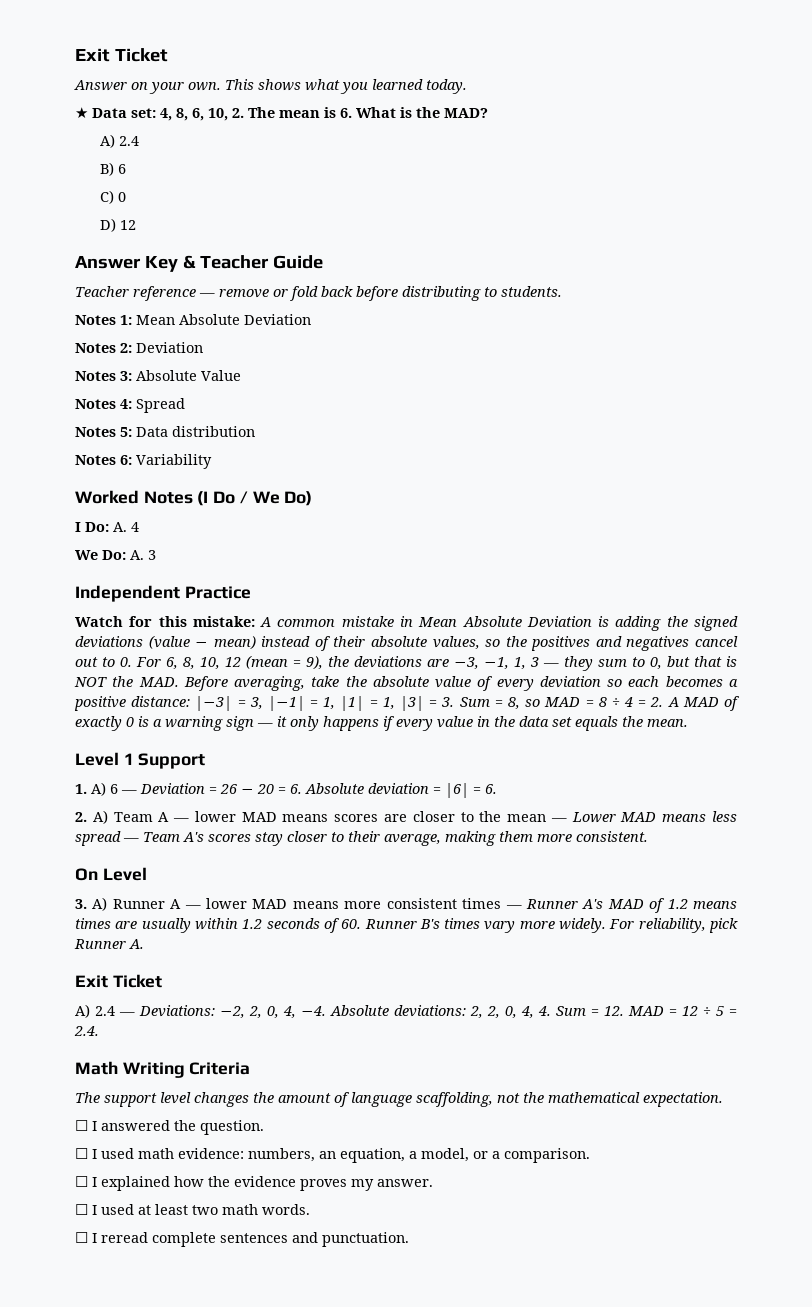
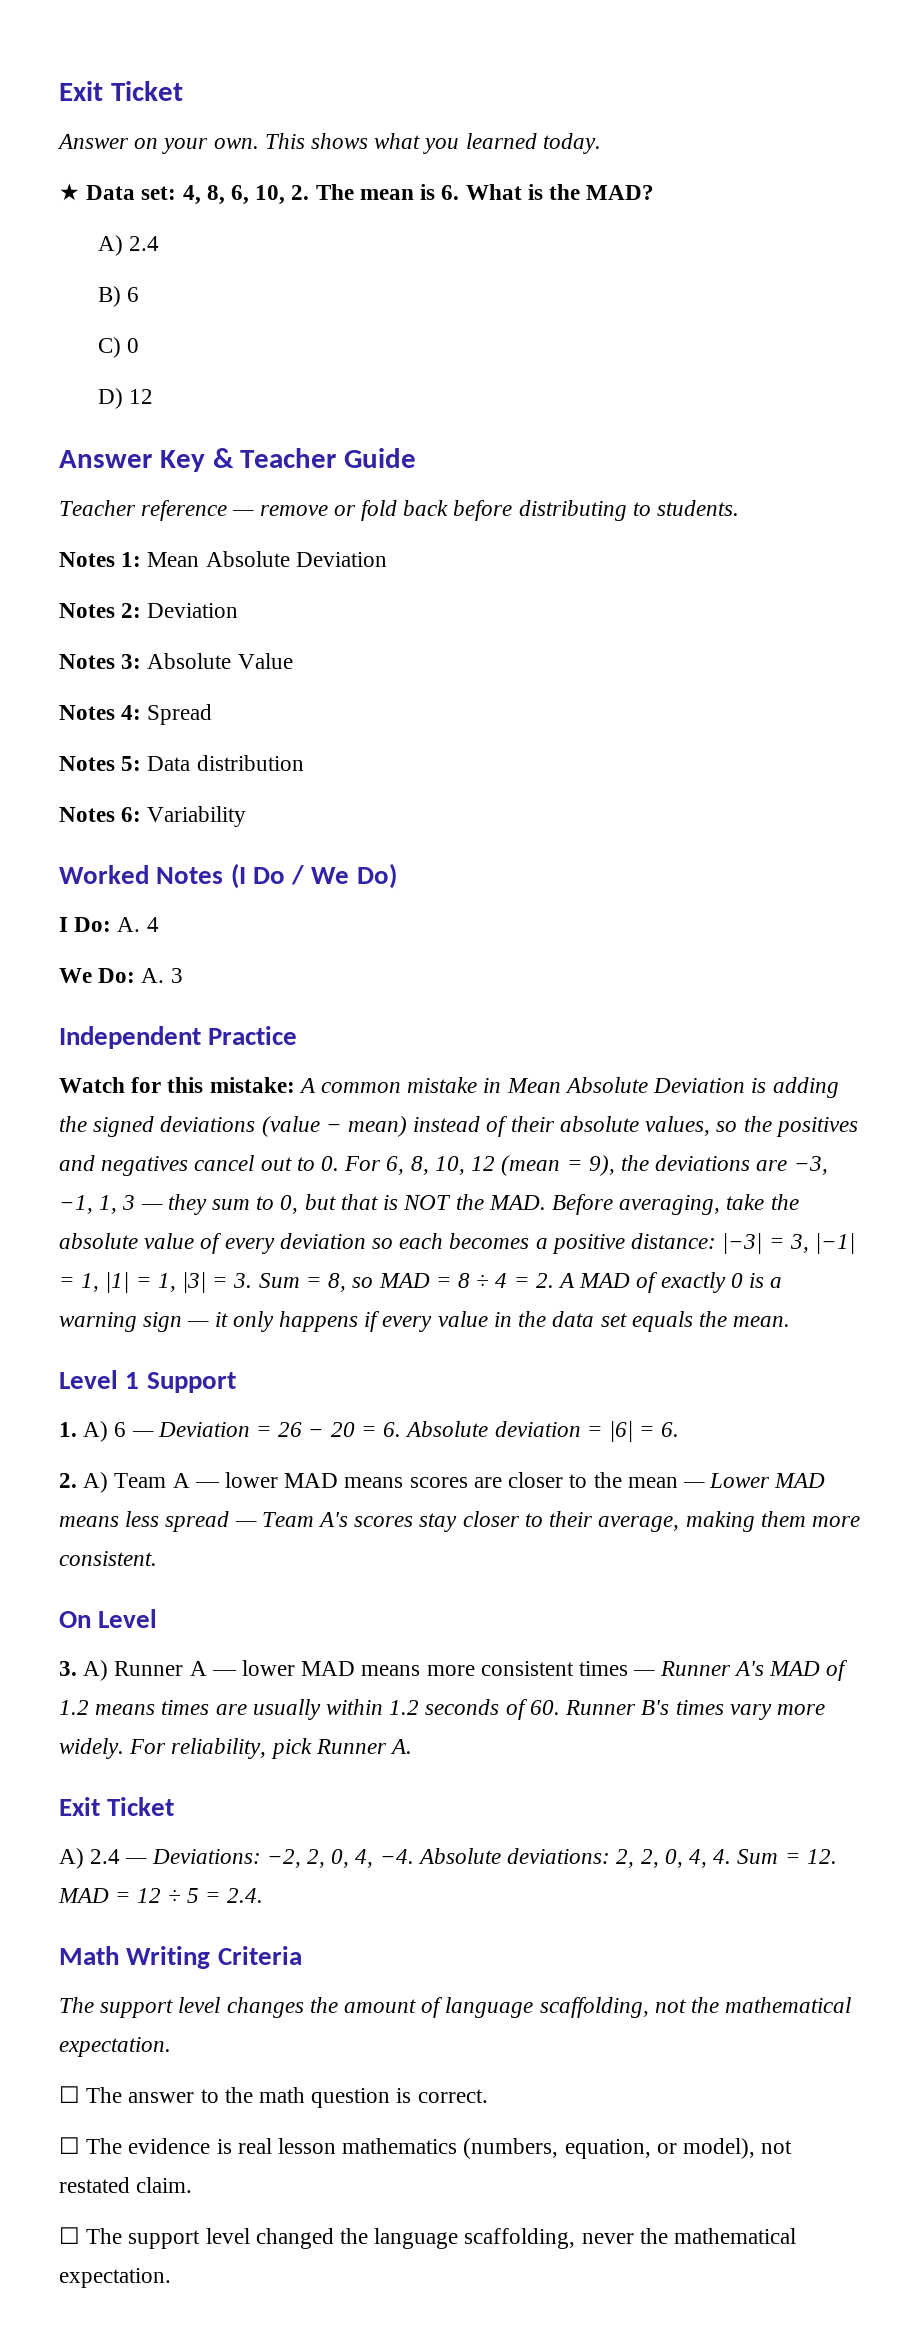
[92,1120,264,1135] [75,1148,590,1163] [75,1176,433,1191] [75,1204,310,1215] [75,1232,409,1247] I answered the question. // ☐ I used math evidence: numbers, an equation, a model, or a comparison. // ☐ I explained how the evidence proves my answer. // ☐ I used at least two math words. // ☐ I reread complete sentences and punctuation. -> [86,2087,488,2108] [59,2137,793,2159] [59,2177,193,2193] [59,2227,797,2249] [59,2268,171,2288] The answer to the math question is correct. // ☐ The evidence is real lesson mathematics (numbers, equation, or model), not restated claim. // ☐ The support level changed the language scaffolding, never the mathematical expectation.

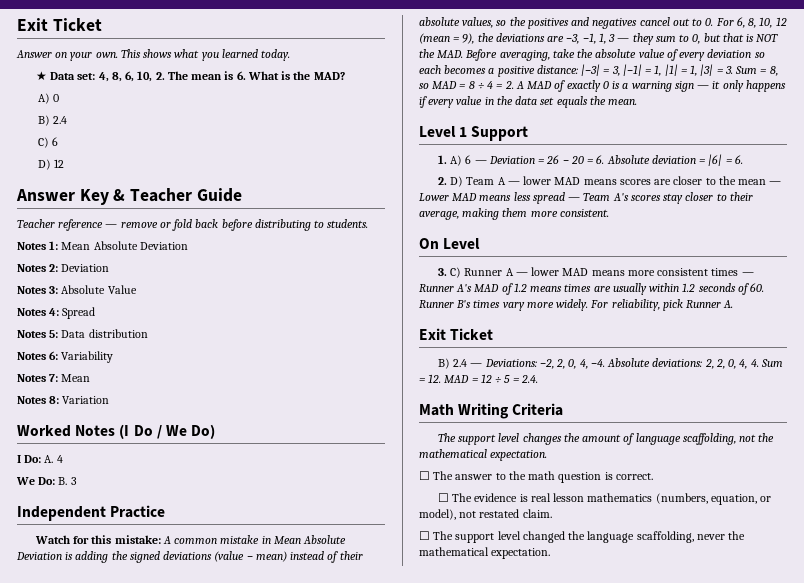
(123, 245) none -> [53,94,60,102] [38,115,51,126] 0 // B)
[97,286,139,307] [97,337,139,358] B) 6 // C) 0 -> [38,137,59,148] C) 6
(247, 816) none -> [17,374,91,382] [17,396,110,404] // Notes 7: Mean // Notes 8: Variation
[141,968,165,983] A. -> [58,477,68,485] B.
[83,1472,109,1493] A) -> [450,176,464,187] D)
[83,1660,109,1681] A) -> [450,267,462,278] C)
[59,1848,84,1869] A) -> [437,358,450,369] B)

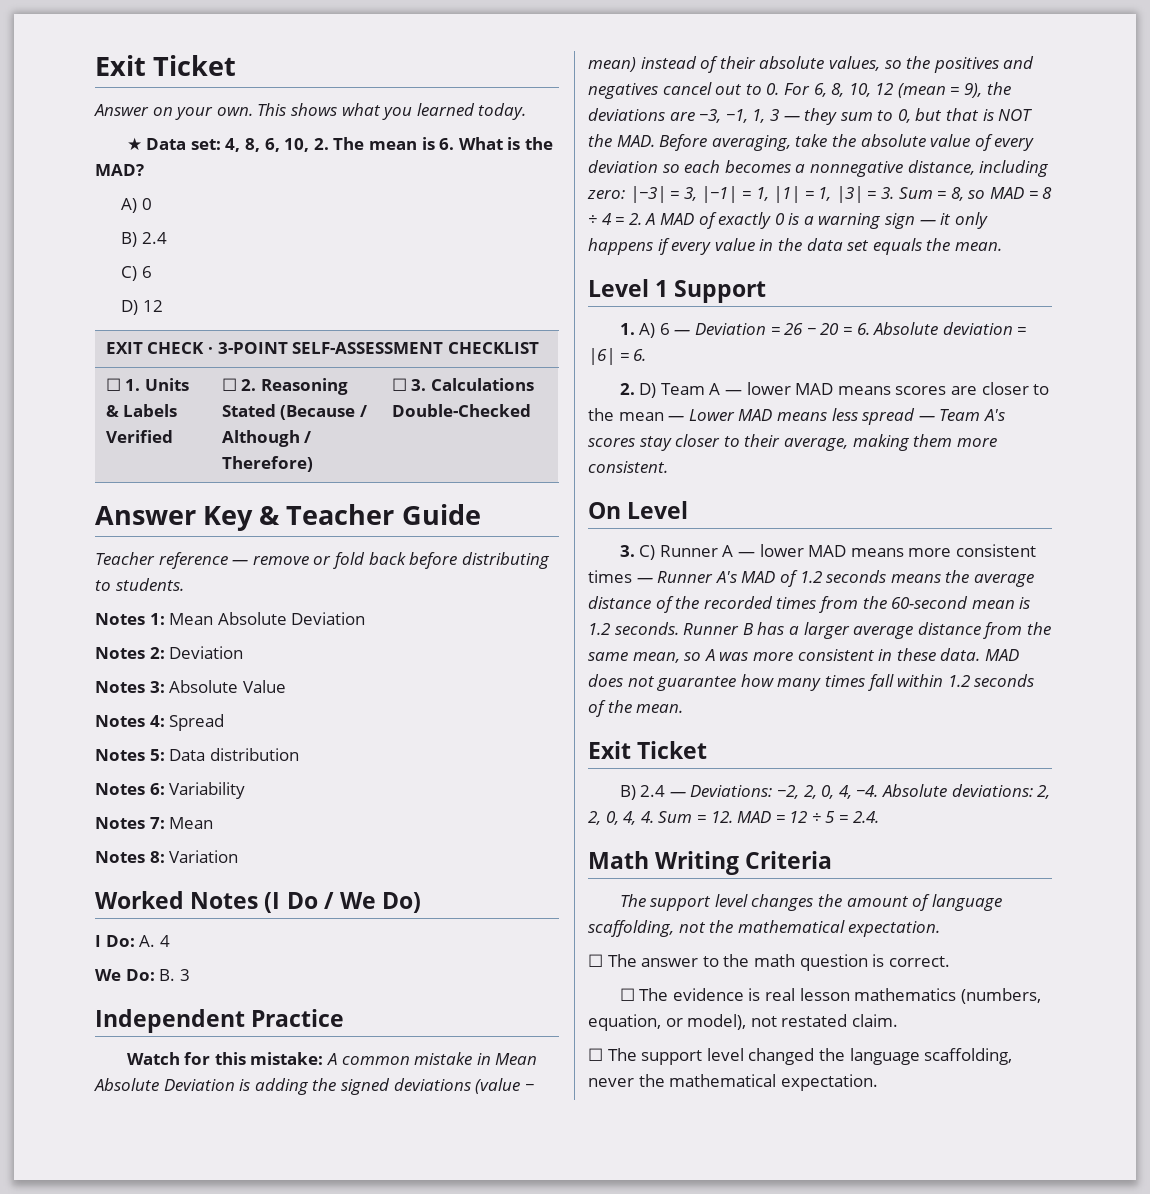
(65, 163) none -> [105,342,539,354] [105,378,190,391] [105,404,178,417] [105,430,173,443] [221,378,349,395] [221,404,368,420] [221,430,312,447] [221,456,313,472] [391,378,535,391] [391,404,531,417] // EXIT CHECK · 3-POINT SELF-ASSESSMENT CHECKLIST // ☐ 1. Units & Labels Verified | ☐ 2. Reasoning Stated (Because / Although / Therefore) | ☐ 3. Calculations Double-Checked
[497,65,578,77] positive distance: -> [809,160,1050,177] [587,190,625,199] nonnegative distance, including zero:
[530,283,765,295] [419,299,734,311] means times are usually within 1.2 seconds of 60. Runner B's times vary more widely. For reliability, pick Runner A. -> [826,570,1034,587] [588,596,1031,613] [588,622,1051,639] [588,648,1019,663] [588,674,1035,691] [588,700,684,717] seconds means the average distance of the recorded times from the 60-second mean is 1.2 seconds. Runner B has a larger average distance from the same mean, so A was more consistent in these data. MAD does not guarantee how many times fall within 1.2 seconds of the mean.

